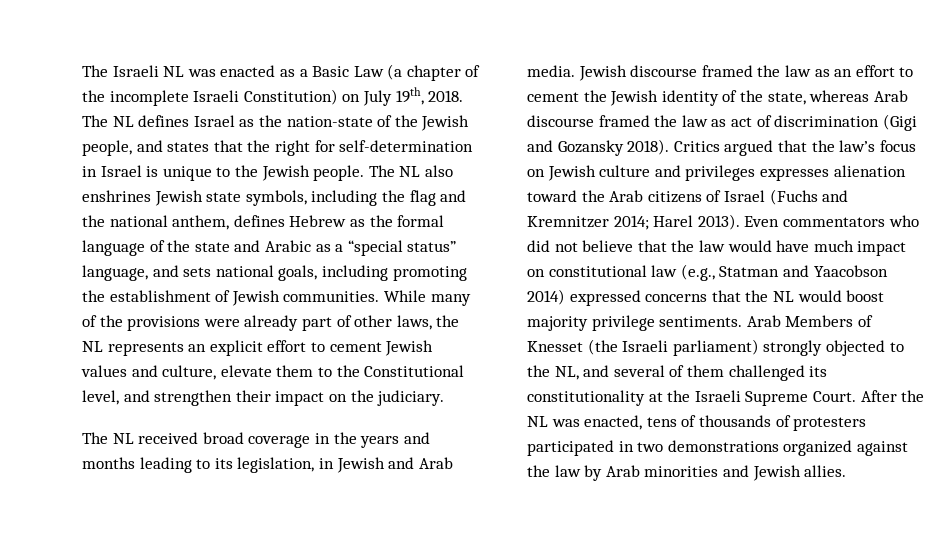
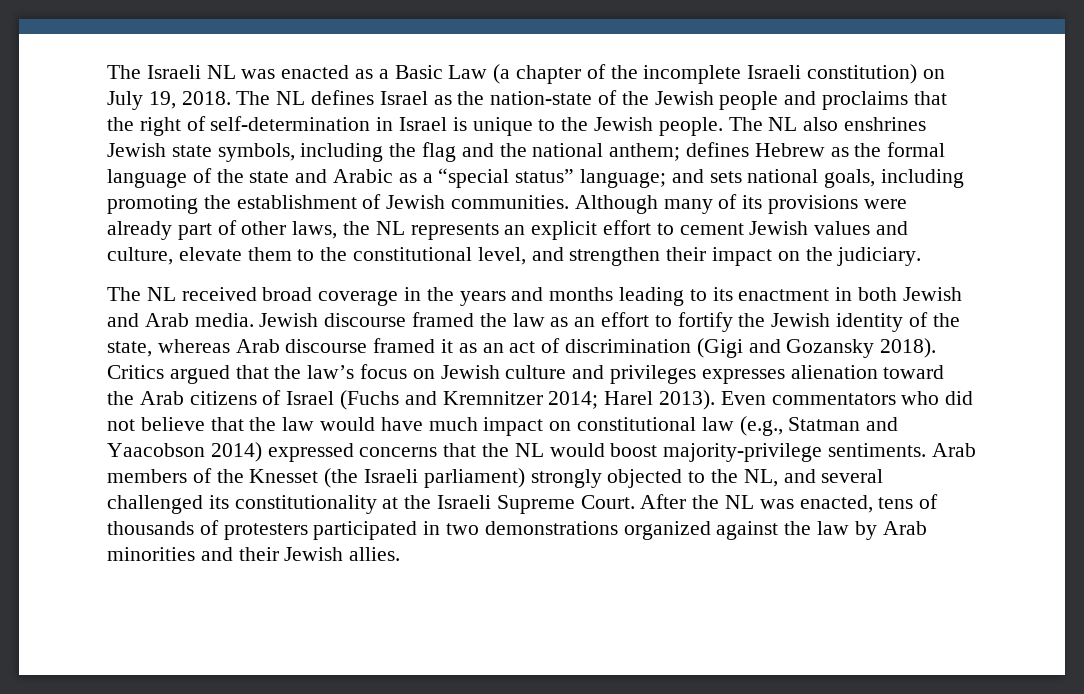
[243,89,338,105] Constitution) -> [807,64,918,84] constitution)
[395,87,424,105] 19th, -> [148,91,176,109] 19,
[82,140,210,156] people, and states -> [719,91,909,110] people and proclaims
[314,140,335,152] for -> [186,116,206,131] of
[172,215,230,230] anthem, -> [609,143,681,161] anthem;
[82,265,148,281] language, -> [580,169,667,188] language;
[383,290,426,302] While -> [574,195,658,214] Although
[99,315,123,327] the -> [742,195,763,209] its
[364,365,465,377] Constitutional -> [353,247,473,261] constitutional
[237,457,334,473] legislation, in -> [738,287,898,301] enactment in both
[527,92,579,102] cement -> [677,312,733,332] fortify
[654,115,727,127] the law as -> [441,339,504,353] it as an
[527,315,873,331] majority privilege sentiments. Arab Members of -> [663,443,976,462] [107,468,244,483] majority-privilege sentiments. Arab members of the
[669,365,724,377] of them -> (884, 476) none
(749, 471) none -> [238,547,279,561] their

